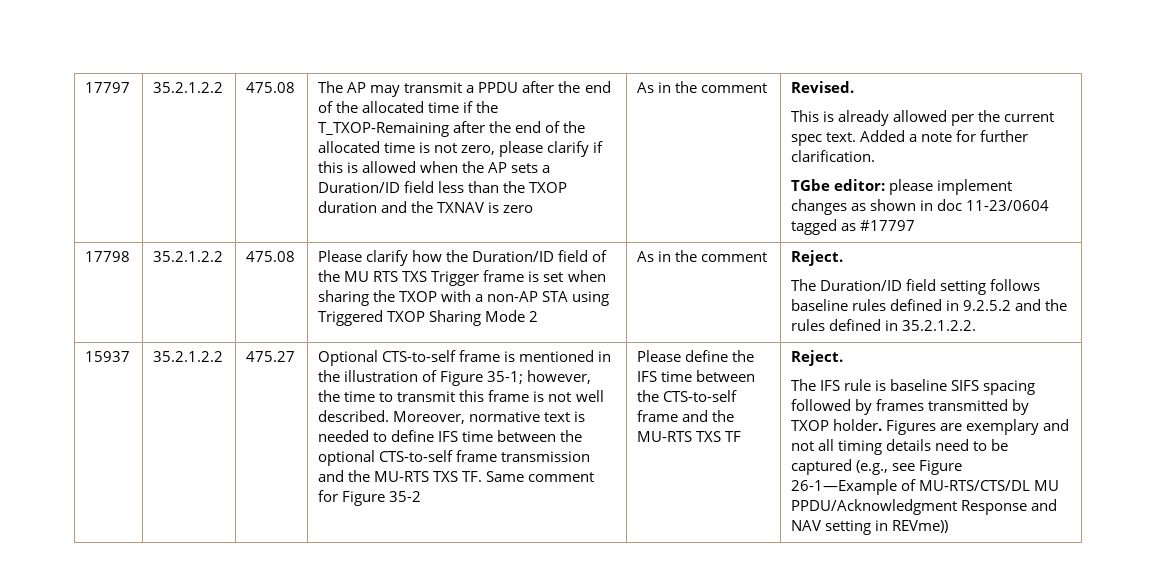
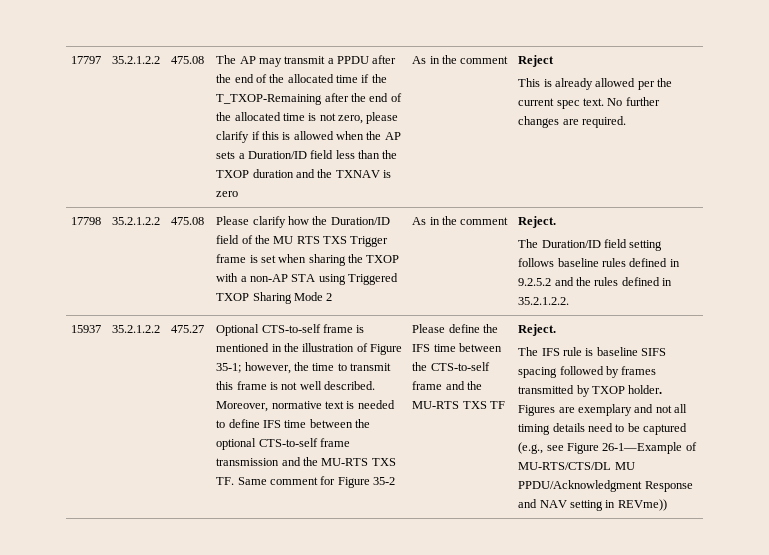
[791,81,855,93] Revised. -> [518,55,555,67] Reject
[860,130,1029,142] [791,150,876,162] [791,179,1013,195] [791,199,1050,215] [791,219,916,235] Added a note for further clarification. // TGbe editor: please implement changes as shown in doc 11-23/0604 tagged as #17797 -> [607,97,660,106] [518,116,626,128] No further changes are required.

